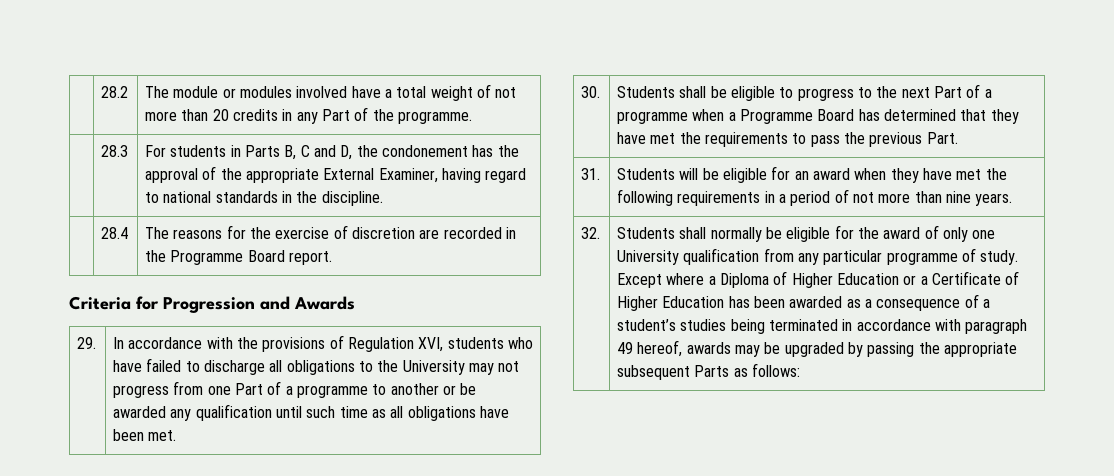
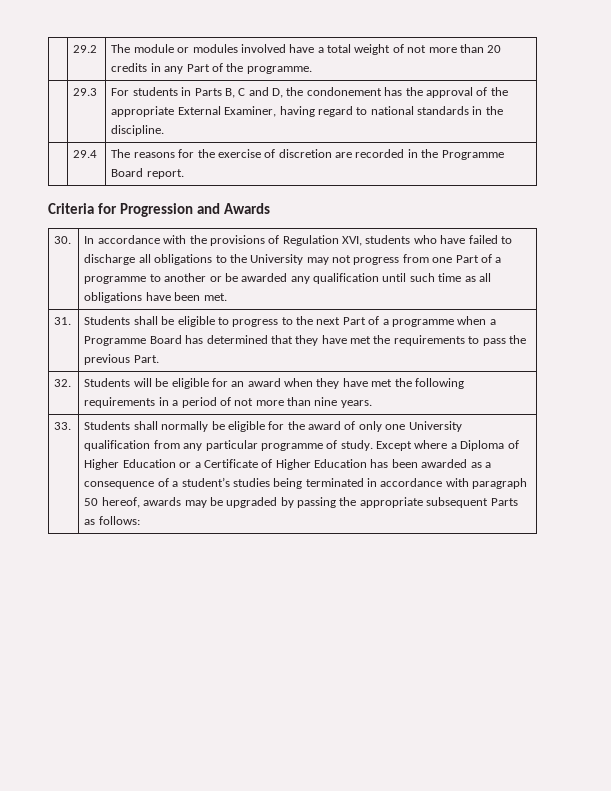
[101,86,129,98] | 28.2 -> [73,45,98,53] | 29.2
[101,145,129,157] 28.3 -> [73,88,98,96] 29.3
[101,227,129,239] 28.4 -> [73,150,98,158] 29.4
[77,337,97,349] 29. -> [54,236,72,244] 30.
[581,86,601,98] 30. -> [54,317,72,325] 31.
[581,168,601,180] 31. -> [54,379,72,387] 32.
[581,227,601,239] 32. -> [54,422,72,430] 33.
[617,342,634,354] 49 -> [84,498,99,506] 50

